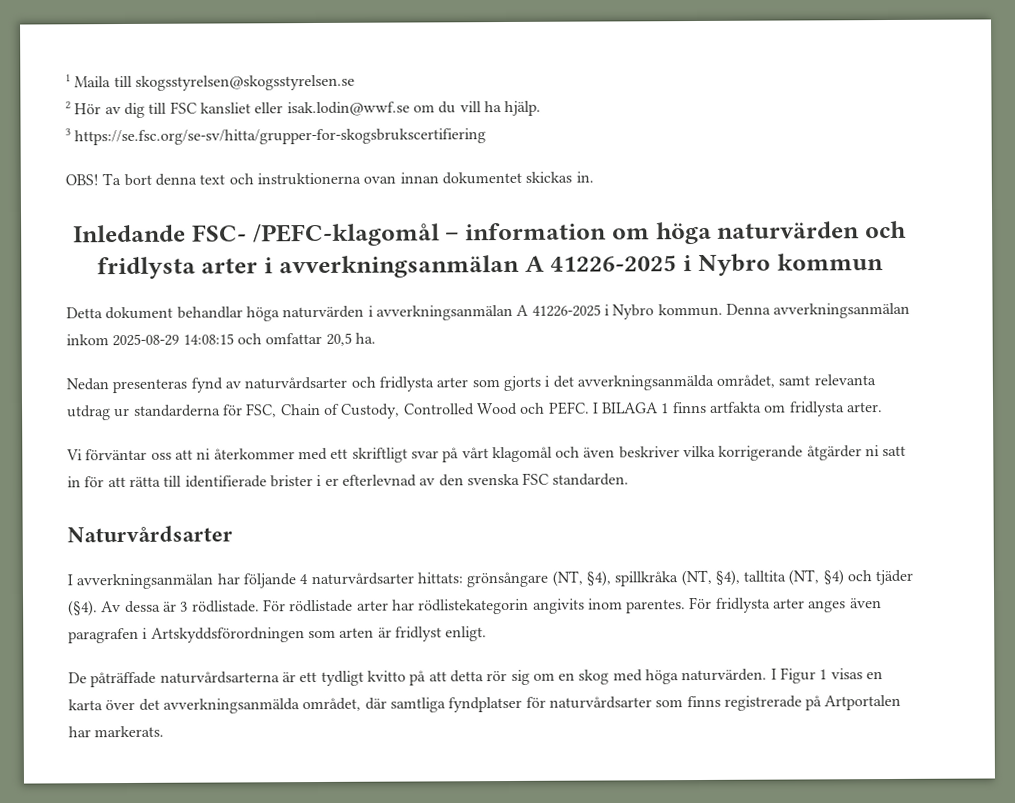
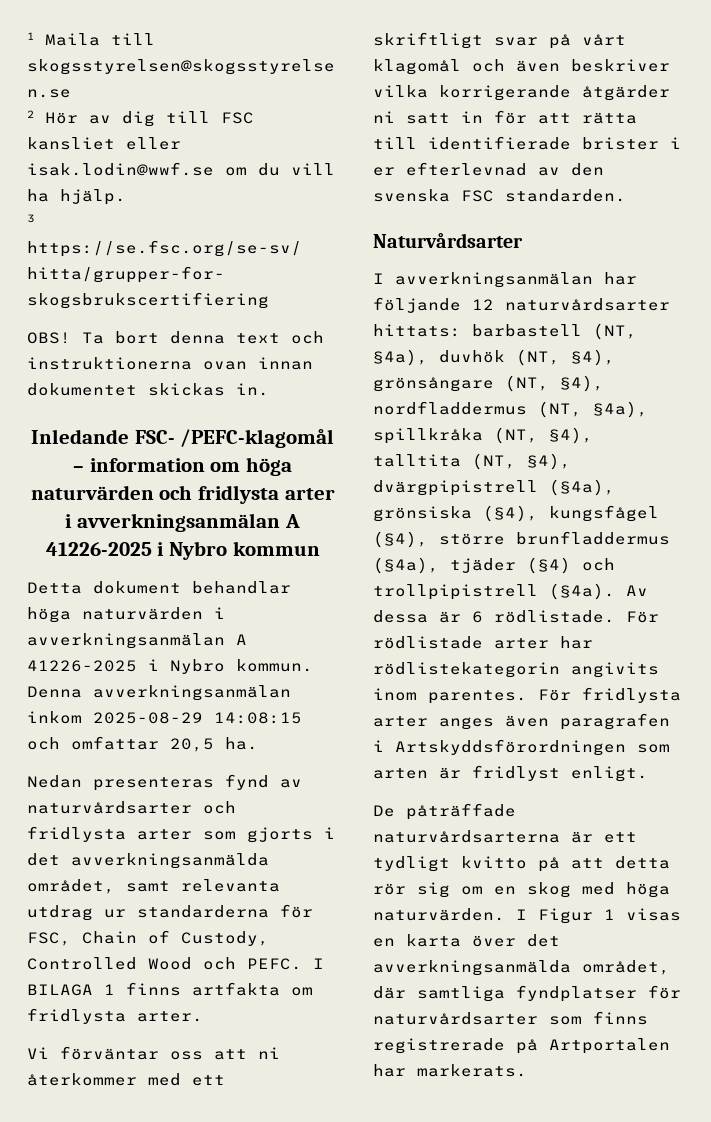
[299,574,309,585] 4 -> [472,299,494,310] 12
[466,570,611,588] grönsångare (NT, §4), -> [472,323,637,340] [373,349,615,366] [373,375,604,392] [373,401,648,418] barbastell (NT, §4a), duvhök (NT, §4), grönsångare (NT, §4), nordfladdermus (NT, §4a),
[822,569,914,586] [68,600,98,617] §4) och tjäder (§4). -> [527,453,571,470] [373,479,615,496] [373,505,659,522] [373,531,670,548] [373,557,615,574] [373,583,615,600] §4), dvärgpipistrell (§4a), grönsiska (§4), kungsfågel (§4), större brunfladdermus (§4a), tjäder (§4) och trollpipistrell (§4a).
[180,601,189,612] 3 -> [472,611,483,623] 6

